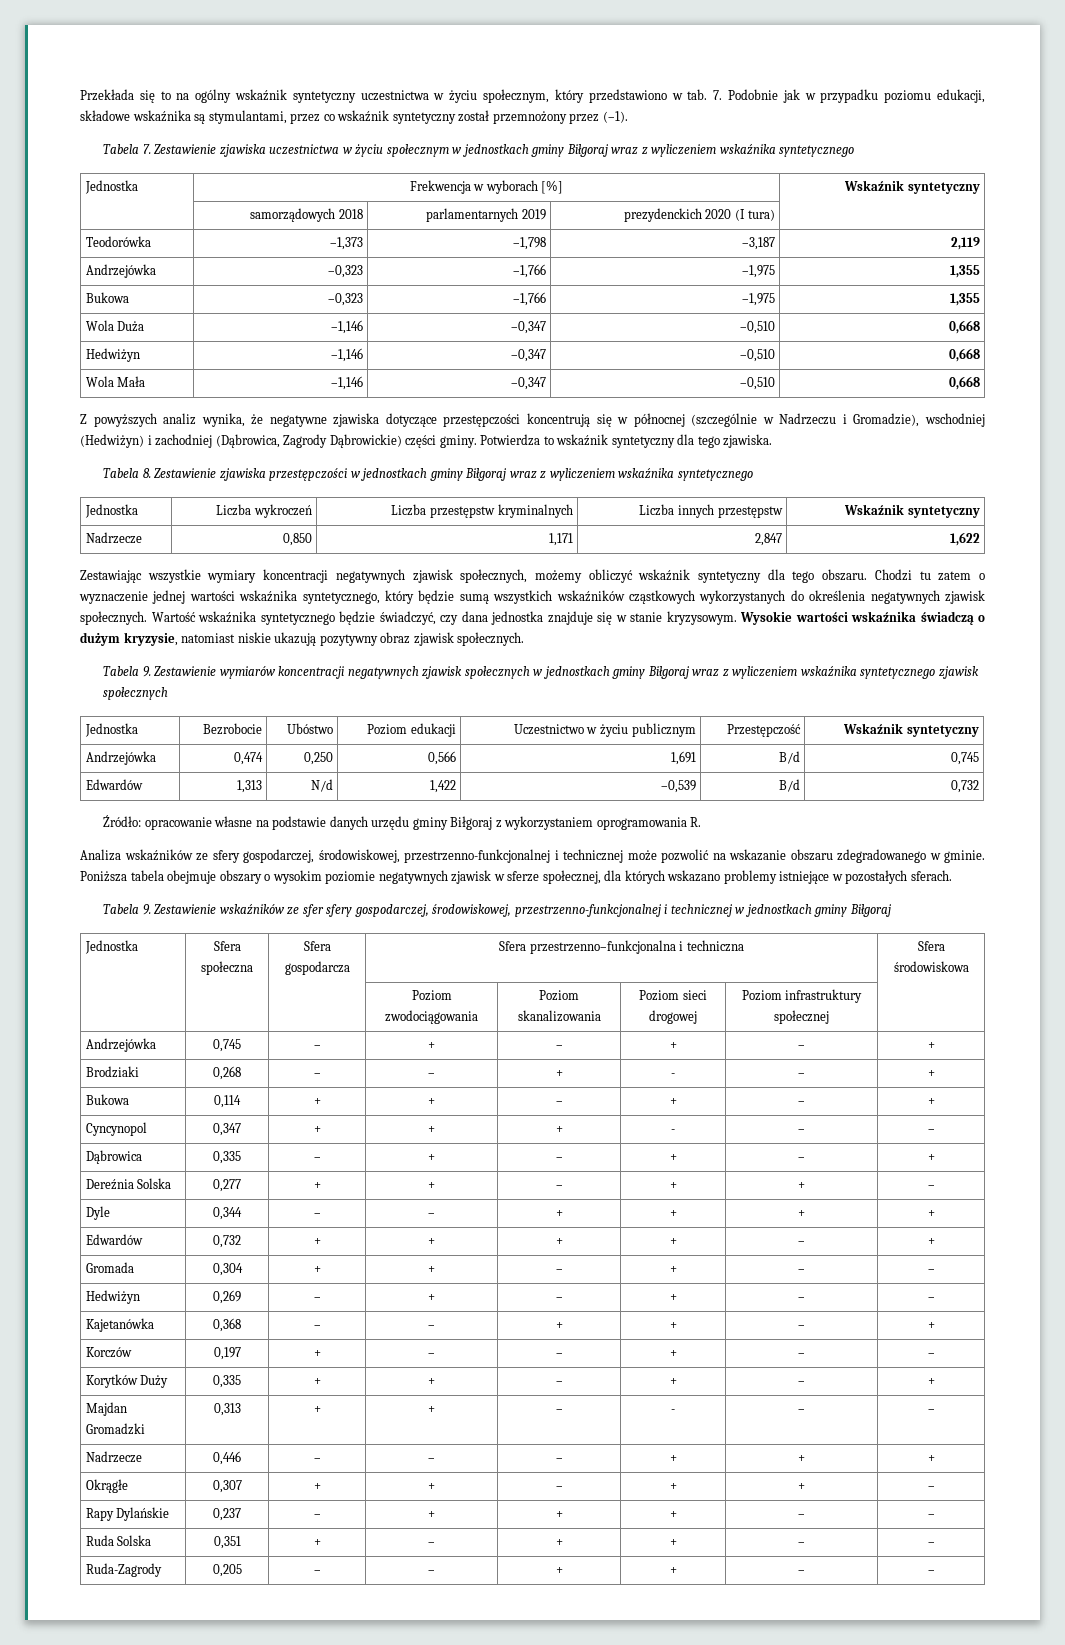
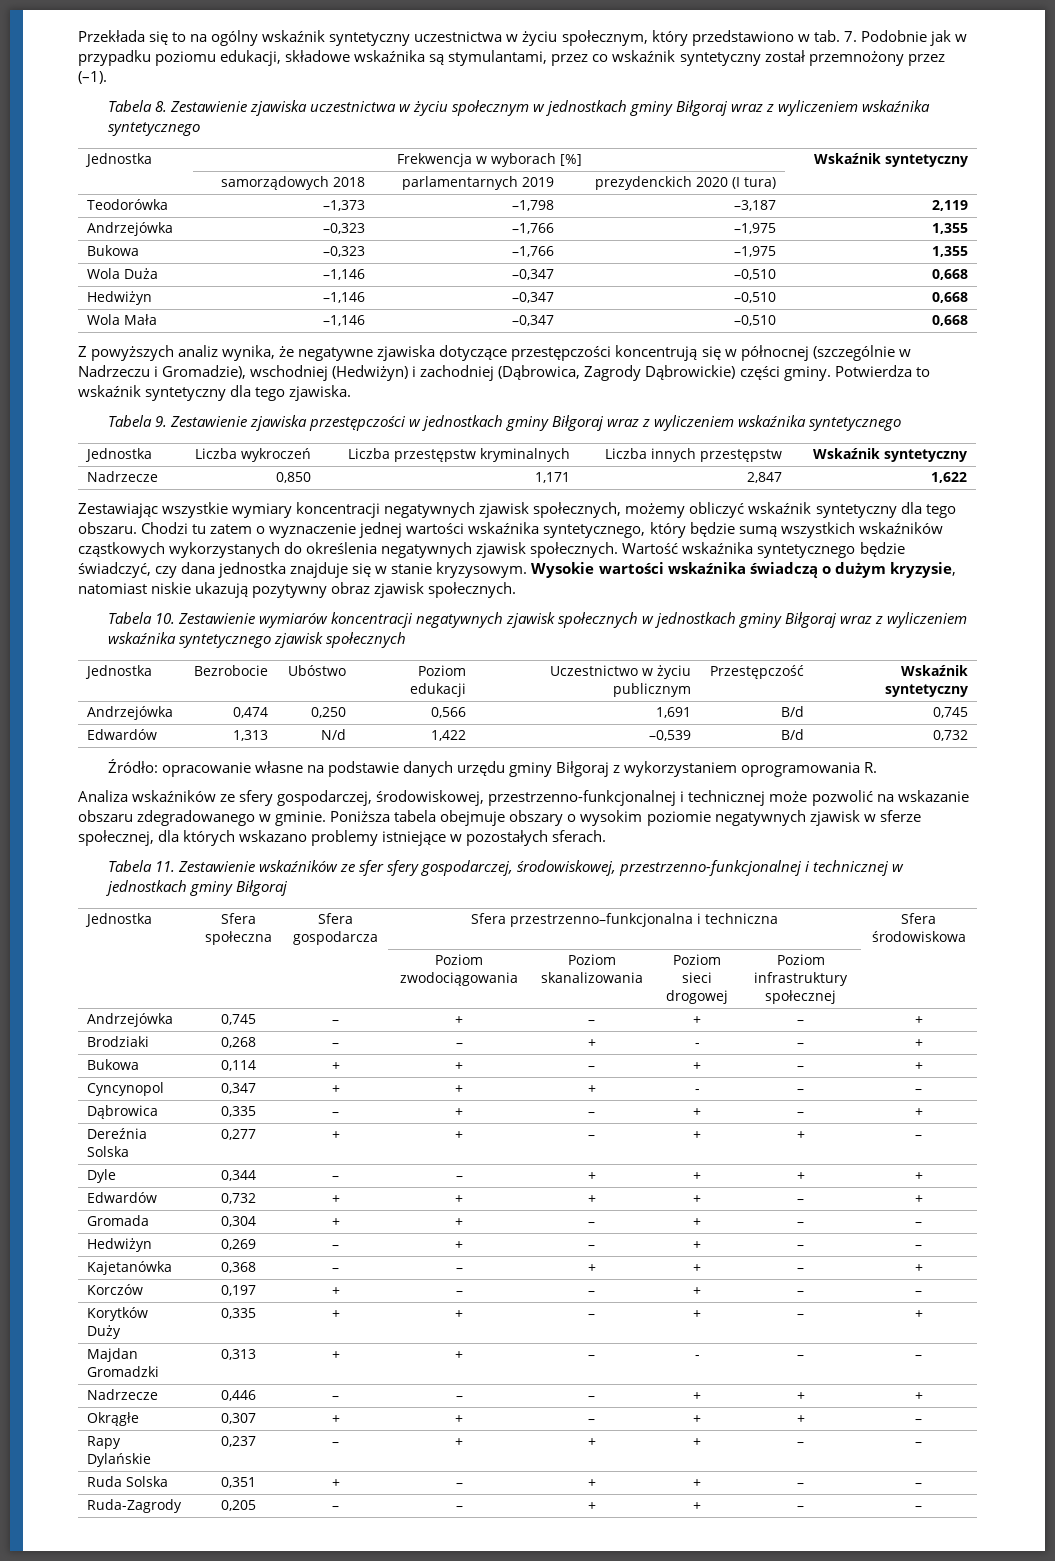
[142,144,151,154] 7. -> [154,101,167,112] 8.
[142,468,151,478] 8. -> [154,416,167,427] 9.
[142,666,151,677] 9. -> [154,613,175,624] 10.
[142,904,151,915] 9. -> [154,861,175,872] 11.

